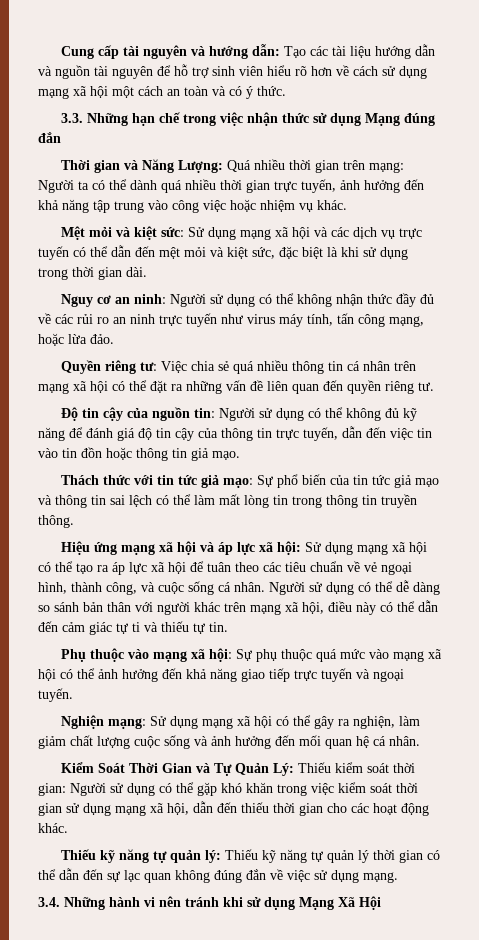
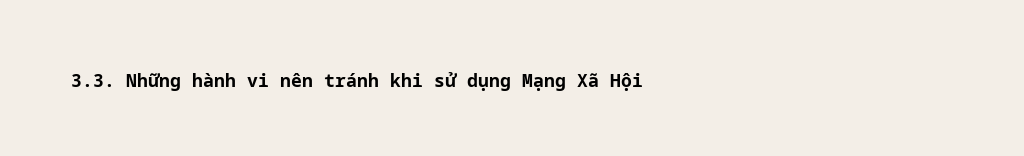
[60,44,435,59] [38,64,427,79] [38,86,286,99] [60,112,435,126] [38,132,61,143] [60,159,404,173] [38,179,424,193] [38,199,347,213] [60,226,422,240] [38,245,408,260] [38,267,147,280] [60,293,434,307] [38,313,424,327] [38,333,114,346] [60,360,416,374] [38,380,434,394] [60,407,417,421] [38,426,432,441] [38,447,240,461] [60,474,439,488] [38,494,417,508] [38,515,74,528] [60,541,427,555] [38,561,412,575] [38,580,440,595] [38,600,438,615] [38,621,228,635] [60,648,442,662] [38,668,404,682] [38,688,73,702] [60,715,420,729] [38,735,420,749] [60,762,415,776] [38,782,418,796] [38,801,429,816] [38,823,68,833] [60,849,440,863] [38,868,398,883] [38,897,60,907] Cung cấp tài nguyên và hướng dẫn: Tạo các tài liệu hướng dẫn và nguồn tài nguyên để hỗ trợ sinh viên hiểu rõ hơn về cách sử dụng mạng xã hội một cách an toàn và có ý thức. // 3.3. Những hạn chế trong việc nhận thức sử dụng Mạng đúng đắn // Thời gian và Năng Lượng: Quá nhiều thời gian trên mạng: Người ta có thể dành quá nhiều thời gian trực tuyến, ảnh hưởng đến khả năng tập trung vào công việc hoặc nhiệm vụ khác. // Mệt mỏi và kiệt sức: Sử dụng mạng xã hội và các dịch vụ trực tuyến có thể dẫn đến mệt mỏi và kiệt sức, đặc biệt là khi sử dụng trong thời gian dài. // Nguy cơ an ninh: Người sử dụng có thể không nhận thức đầy đủ về các rủi ro an ninh trực tuyến như virus máy tính, tấn công mạng, hoặc lừa đảo. // Quyền riêng tư: Việc chia sẻ quá nhiều thông tin cá nhân trên mạng xã hội có thể đặt ra những vấn đề liên quan đến quyền riêng tư. // Độ tin cậy của nguồn tin: Người sử dụng có thể không đủ kỹ năng để đánh giá độ tin cậy của thông tin trực tuyến, dẫn đến việc tin vào tin đồn hoặc thông tin giả mạo. // Thách thức với tin tức giả mạo: Sự phổ biến của tin tức giả mạo và thông tin sai lệch có thể làm mất lòng tin trong thông tin truyền thông. // Hiệu ứng mạng xã hội và áp lực xã hội: Sử dụng mạng xã hội có thể tạo ra áp lực xã hội để tuân theo các tiêu chuẩn về vẻ ngoại hình, thành công, và cuộc sống cá nhân. Người sử dụng có thể dễ dàng so sánh bản thân với người khác trên mạng xã hội, điều này có thể dẫn đến cảm giác tự ti và thiếu tự tin. // Phụ thuộc vào mạng xã hội: Sự phụ thuộc quá mức vào mạng xã hội có thể ảnh hưởng đến khả năng giao tiếp trực tuyến và ngoại tuyến. // Nghiện mạng: Sử dụng mạng xã hội có thể gây ra nghiện, làm giảm chất lượng cuộc sống và ảnh hưởng đến mối quan hệ cá nhân. // Kiểm Soát Thời Gian và Tự Quản Lý: Thiếu kiểm soát thời gian: Người sử dụng có thể gặp khó khăn trong việc kiểm soát thời gian sử dụng mạng xã hội, dẫn đến thiếu thời gian cho các hoạt động khác. // Thiếu kỹ năng tự quản lý: Thiếu kỹ năng tự quản lý thời gian có thể dẫn đến sự lạc quan không đúng đắn về việc sử dụng mạng. // 3.4. -> [71,74,115,87] 3.3.

